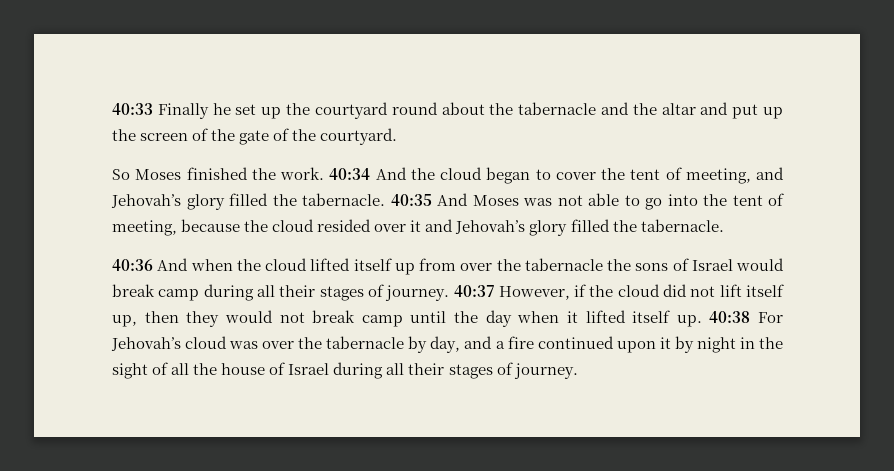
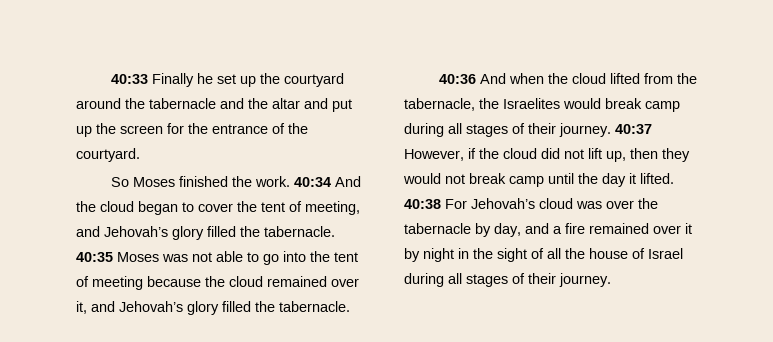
[391,102,485,115] round about -> [76,98,121,109] around
[192,128,270,145] of the gate -> [167,123,268,134] for the entrance
[437,193,468,206] And -> (113, 257) none
[112,220,177,236] meeting, -> [92,276,143,290] meeting
[317,219,422,232] resided over it -> [267,276,359,287] [76,301,87,314] remained over it,
[353,258,733,275] itself up from over the tabernacle the sons of Israel -> [643,73,697,84] [404,98,560,111] from the tabernacle, the Israelites
[279,284,384,301] their stages of -> [466,123,556,137] stages of their
[746,284,784,297] itself -> (602, 153) none
[517,310,702,327] when it lifted itself up. -> [629,173,674,184] it lifted.
[537,336,656,353] continued upon -> [589,223,681,234] remained over
[408,362,513,379] their stages of -> [466,273,556,287] stages of their

